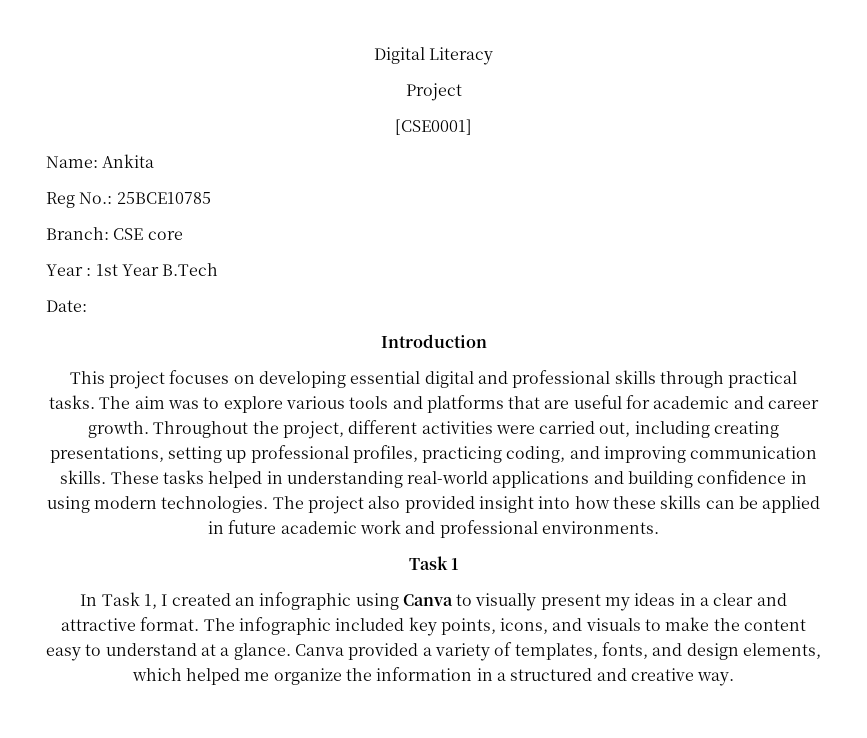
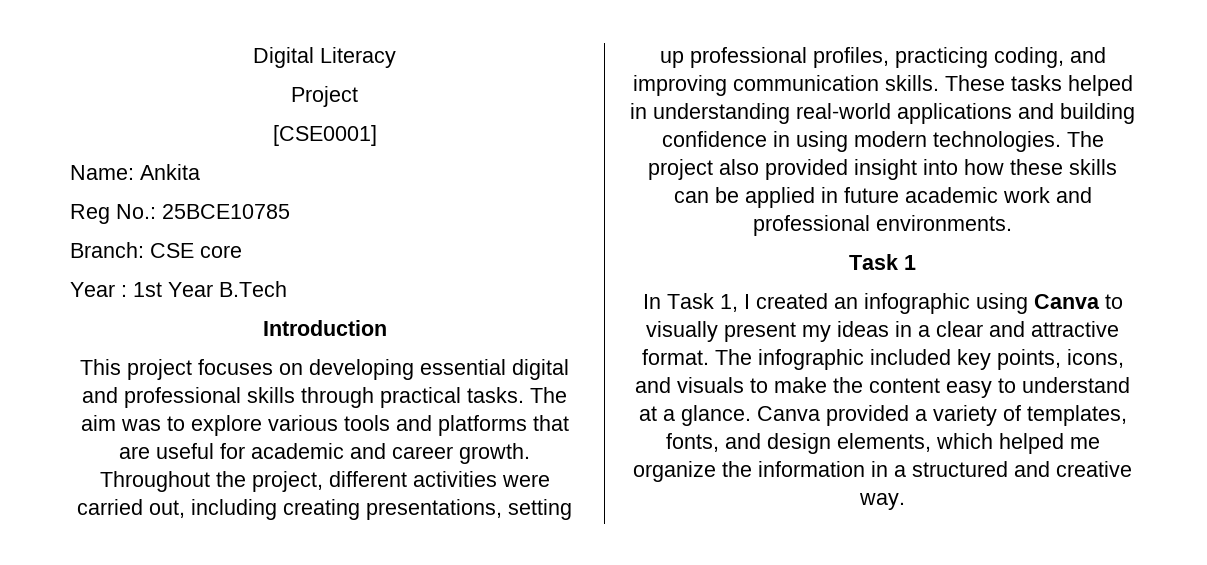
[46,300,87,312] // Date: -> (287, 289) none

